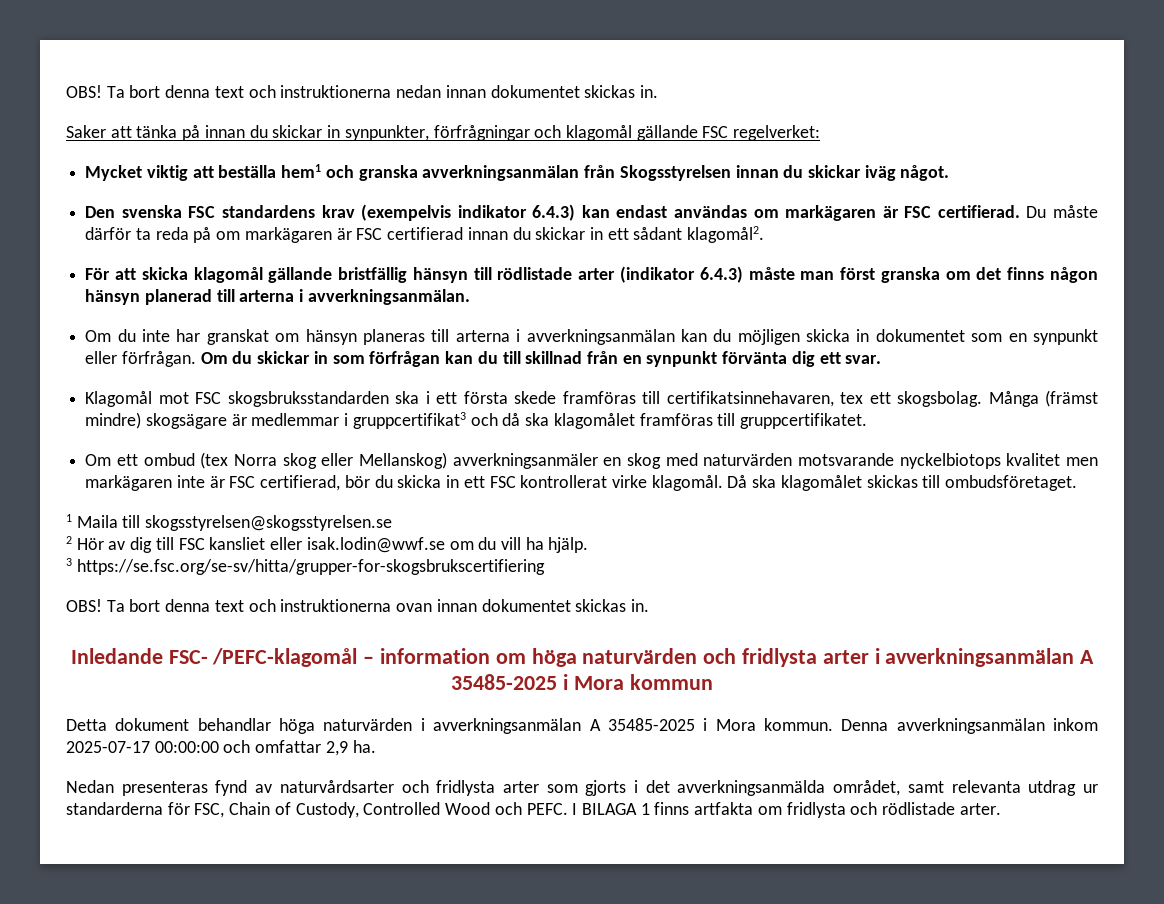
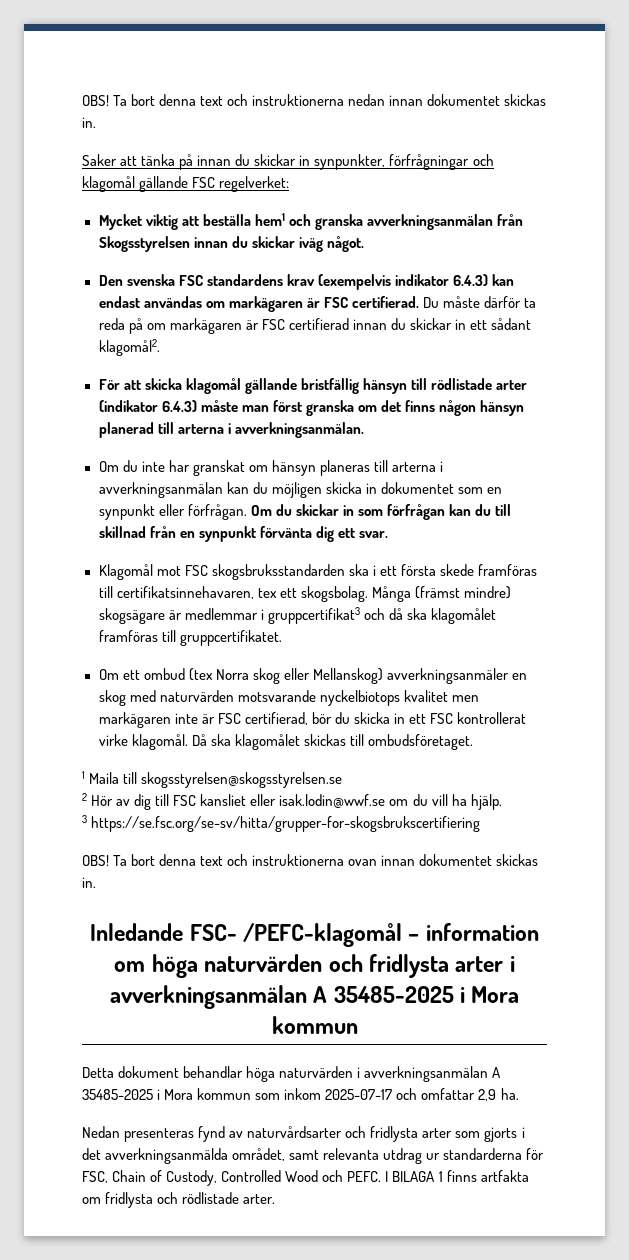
[763,718,1045,734] kommun. Denna avverkningsanmälan -> [197,1088,281,1100] kommun som
[154,741,219,753] 00:00:00 -> (393, 1094) none

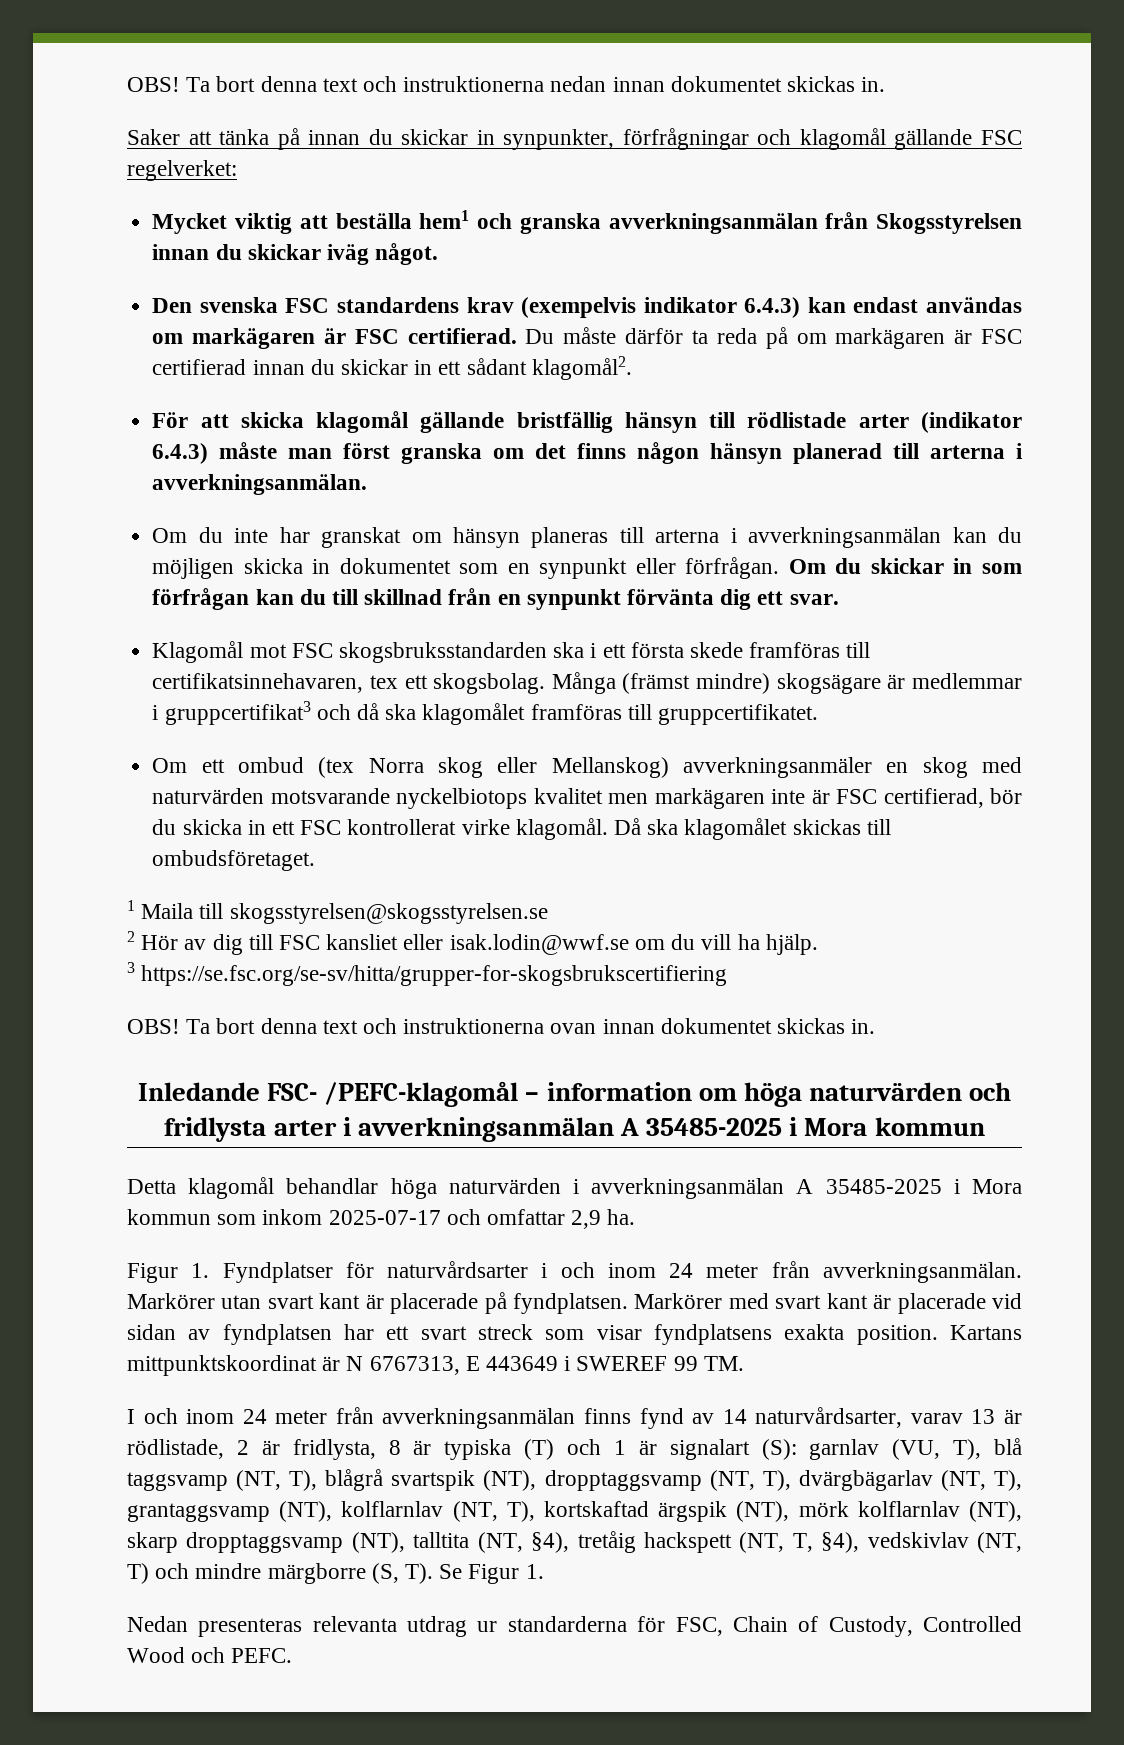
[118,1066,180,1078] dokument -> [188,1177,275,1199] klagomål
[82,1126,525,1142] [82,1148,320,1164] Nedan presenteras fynd av naturvårdsarter och fridlysta arter som gjorts i det avverkningsanmälda området, samt -> [127,1261,1022,1283] [127,1292,1023,1314] [127,1324,1022,1345] [127,1355,744,1376] [127,1407,1022,1429] [127,1438,1022,1460] [127,1469,1023,1491] [127,1501,1023,1522] [127,1531,1022,1553] [127,1563,544,1584] [127,1616,303,1637] Figur 1. Fyndplatser för naturvårdsarter i och inom 24 meter från avverkningsanmälan. Markörer utan svart kant är placerade på fyndplatsen. Markörer med svart kant är placerade vid sidan av fyndplatsen har ett svart streck som visar fyndplatsens exakta position. Kartans mittpunktskoordinat är N 6767313, E 443649 i SWEREF 99 TM. // I och inom 24 meter från avverkningsanmälan finns fynd av 14 naturvårdsarter, varav 13 är rödlistade, 2 är fridlysta, 8 är typiska (T) och 1 är signalart (S): garnlav (VU, T), blå taggsvamp (NT, T), blågrå svartspik (NT), dropptaggsvamp (NT, T), dvärgbägarlav (NT, T), grantaggsvamp (NT), kolflarnlav (NT, T), kortskaftad ärgspik (NT), mörk kolflarnlav (NT), skarp dropptaggsvamp (NT), talltita (NT, §4), tretåig hackspett (NT, T, §4), vedskivlav (NT, T) och mindre märgborre (S, T). Se Figur 1. // Nedan presenteras
[385,1170,529,1182] [82,1192,276,1208] I BILAGA 1 finns artfakta om fridlysta och rödlistade arter. -> (293, 1655) none

